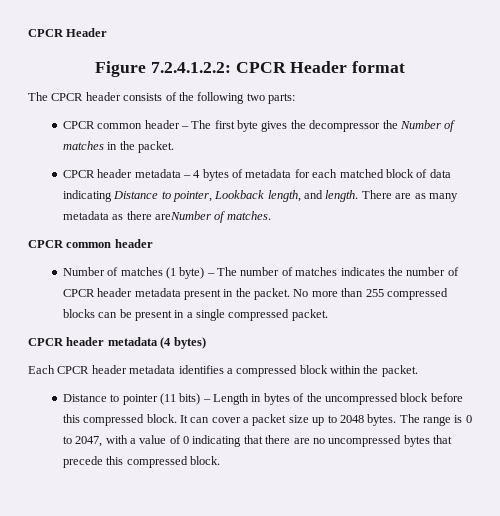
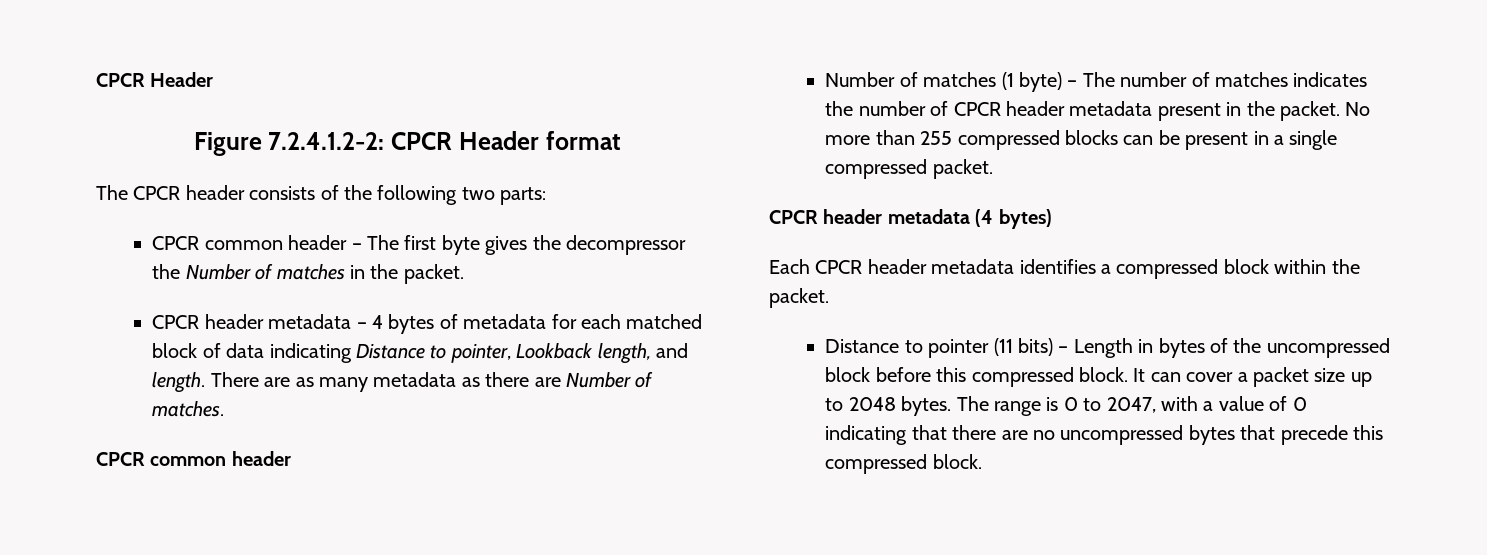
[150,62,231,73] 7.2.4.1.2.2: -> [268,132,385,150] 7.2.4.1.2-2:
[154,211,211,220] areNumber -> [534,372,631,388] are Number

